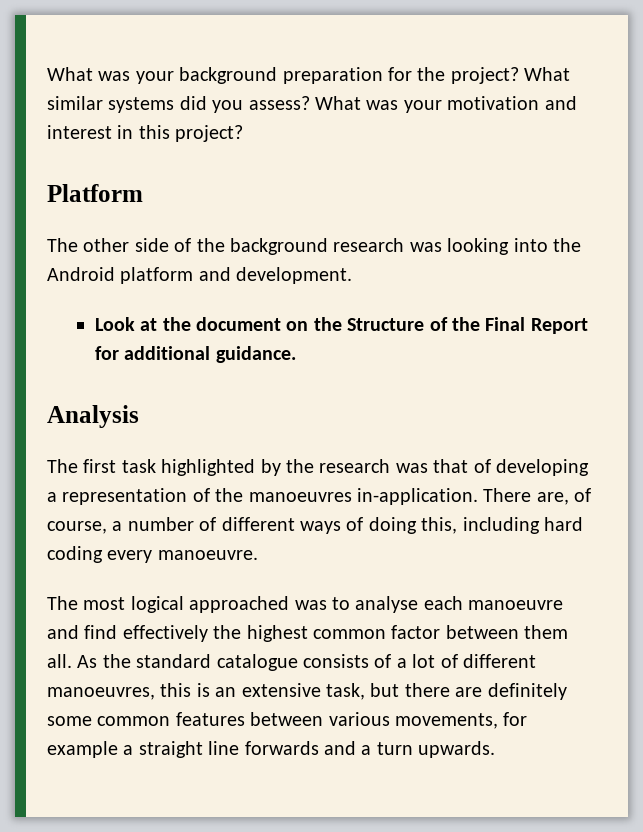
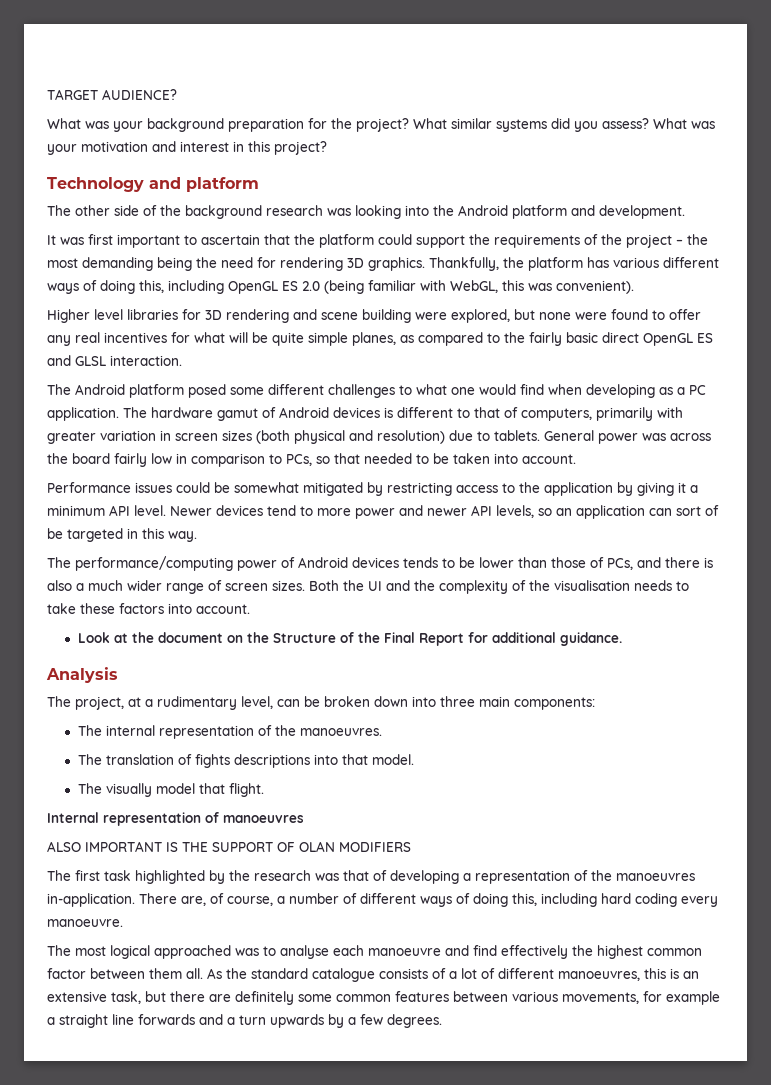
(47, 74) none -> [47,89,177,100] TARGET AUDIENCE? //
[47,184,143,202] Platform -> [47,177,259,192] Technology and platform
(353, 275) none -> [47,234,708,248] [47,257,719,271] [47,280,634,294] [47,309,701,323] [47,332,713,346] [47,355,182,366] [47,384,706,398] [47,407,683,421] [47,430,711,444] [47,453,576,467] [47,482,698,496] [47,505,719,519] [47,528,197,542] [47,556,713,571] [47,580,689,594] [47,603,250,614] // It was first important to ascertain that the platform could support the requirements of the project – the most demanding being the need for rendering 3D graphics. Thankfully, the platform has various different ways of doing this, including OpenGL ES 2.0 (being familiar with WebGL, this was convenient). // Higher level libraries for 3D rendering and scene building were explored, but none were found to offer any real incentives for what will be quite simple planes, as compared to the fairly basic direct OpenGL ES and GLSL interaction. // The Android platform posed some different challenges to what one would find when developing as a PC application. The hardware gamut of Android devices is different to that of computers, primarily with greater variation in screen sizes (both physical and resolution) due to tablets. General power was across the board fairly low in comparison to PCs, so that needed to be taken into account. // Performance issues could be somewhat mitigated by restricting access to the application by giving it a minimum API level. Newer devices tend to more power and newer API levels, so an application can sort of be targeted in this way. // The performance/computing power of Android devices tends to be lower than those of PCs, and there is also a much wider range of screen sizes. Both the UI and the complexity of the visualisation needs to take these factors into account.
(139, 416) none -> [47,696,595,710] [77,725,382,739] [77,754,414,768] [77,783,264,797] [47,812,304,826] [47,841,411,852] // The project, at a rudimentary level, can be broken down into three main components: // The internal representation of the manoeuvres. // The translation of fights descriptions into that model. // The visually model that flight. // Internal representation of manoeuvres // ALSO IMPORTANT IS THE SUPPORT OF OLAN MODIFIERS
[418,741,496,758] upwards. -> [270,1014,442,1028] upwards by a few degrees.

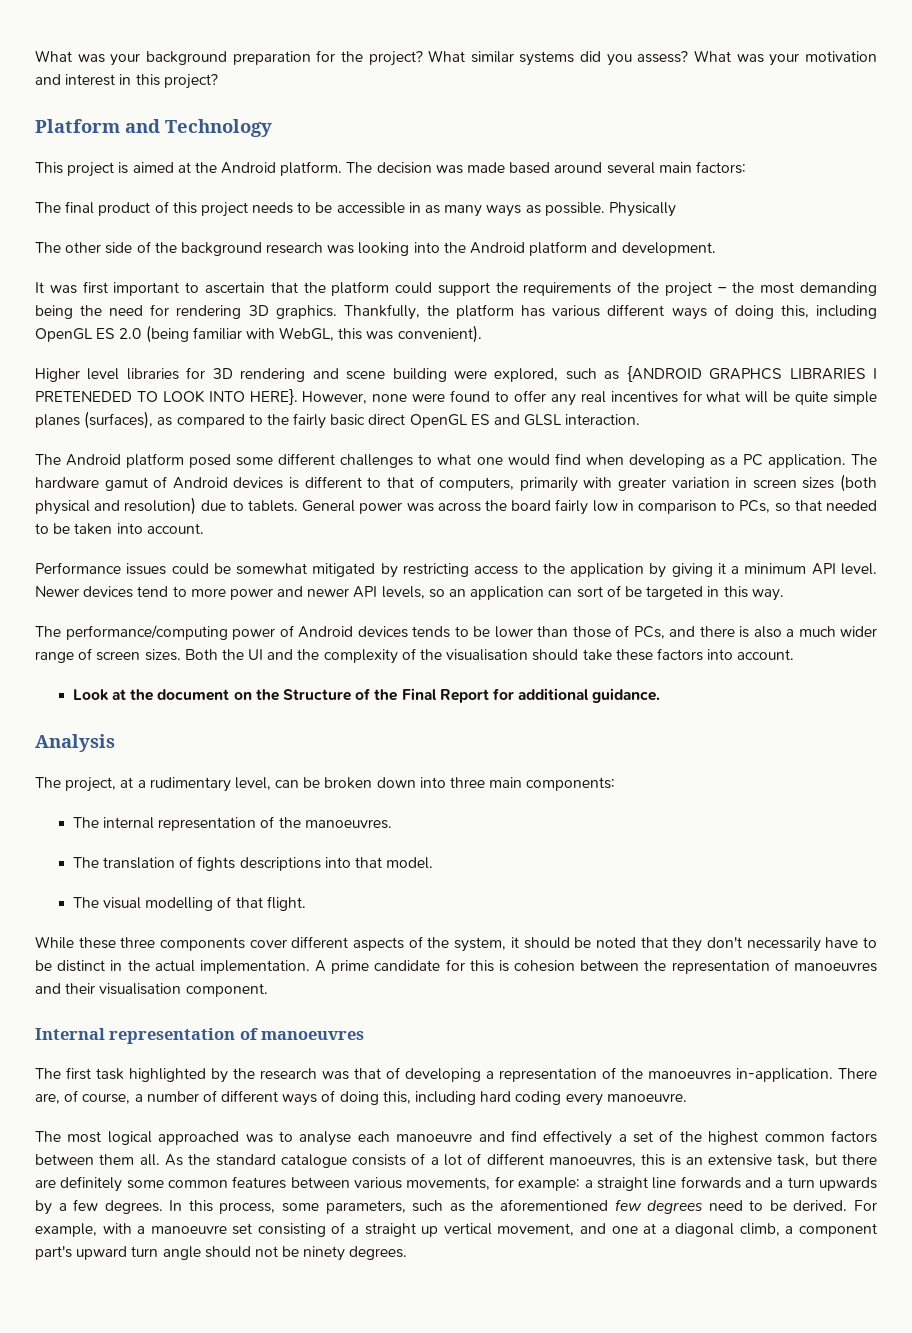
[47,89,177,100] TARGET AUDIENCE? // -> (35, 56) none
(327, 148) none -> [35,119,160,133] Platform and
[149,177,259,192] and platform -> [35,161,746,177] [35,201,676,217] // This project is aimed at the Android platform. The decision was made based around several main factors: // The final product of this project needs to be accessible in as many ways as possible. Physically
[514,309,535,320] but -> [565,366,877,382] [35,389,368,405] such as {ANDROID GRAPHCS LIBRARIES I PRETENEDED TO LOOK INTO HERE}. However,
[352,332,396,346] planes, -> [35,411,154,429] planes (surfaces),
[634,580,689,591] needs to -> [532,649,579,661] should
[105,783,195,797] visually model -> [103,896,232,911] visual modelling of
[47,812,304,826] [47,841,411,852] Internal representation of manoeuvres // ALSO IMPORTANT IS THE SUPPORT OF OLAN MODIFIERS -> [35,936,878,952] [35,959,877,974] [35,983,268,997] [35,1028,365,1044] While these three components cover different aspects of the system, it should be noted that they don't necessarily have to be distinct in the actual implementation. A prime candidate for this is cohesion between the representation of manoeuvres and their visualisation component. // Internal representation of manoeuvres
(568, 952) none -> [618,1130,674,1143] a set of
[47,968,86,979] factor -> [831,1130,878,1143] factors
[666,991,720,1005] example -> [518,1177,581,1191] example:
(442, 1021) none -> [169,1199,877,1214] [35,1222,877,1237] [35,1246,408,1261] In this process, some parameters, such as the aforementioned few degrees need to be derived. For example, with a manoeuvre set consisting of a straight up vertical movement, and one at a diagonal climb, a component part's upward turn angle should not be ninety degrees.

